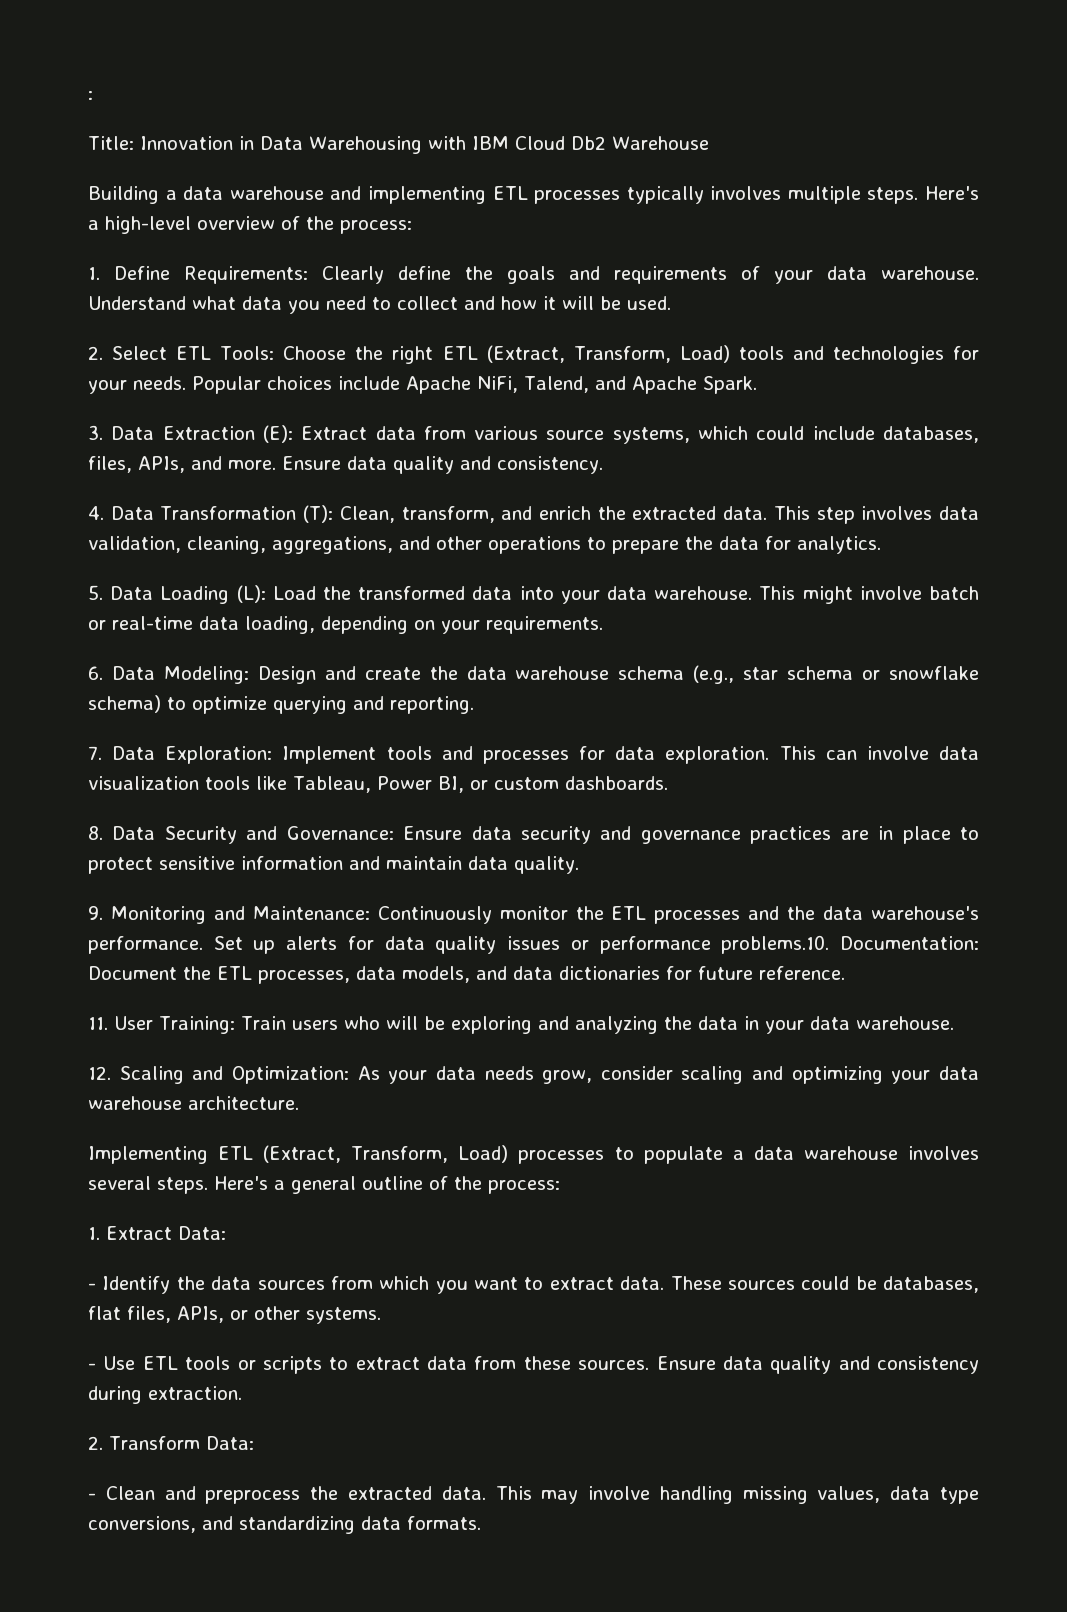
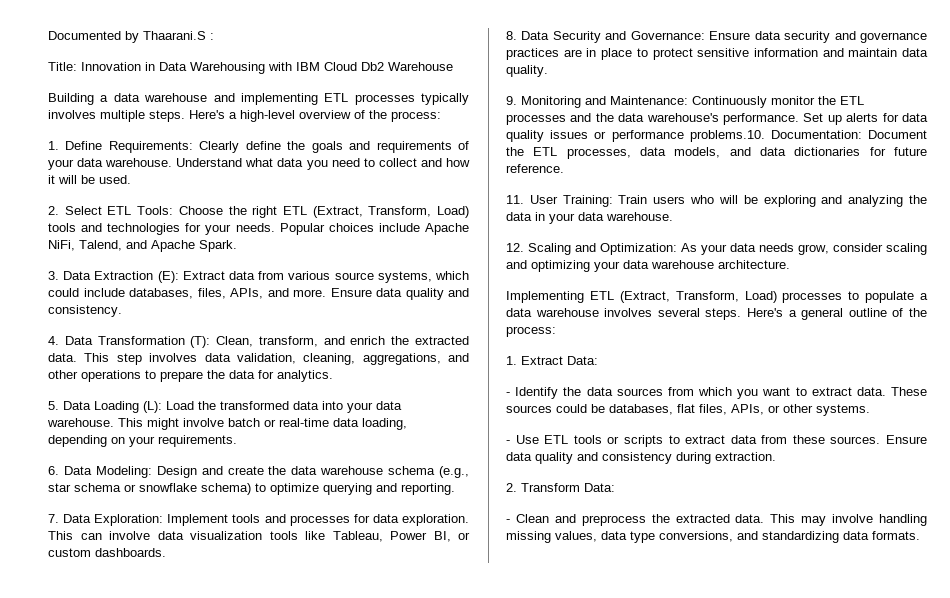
(88, 95) none -> [48,31,206,43] Documented by Thaarani.S

